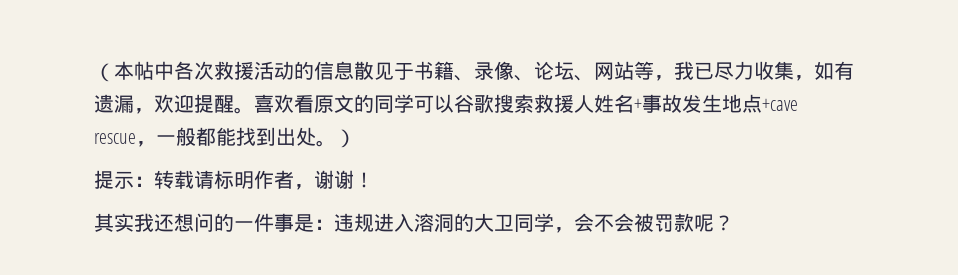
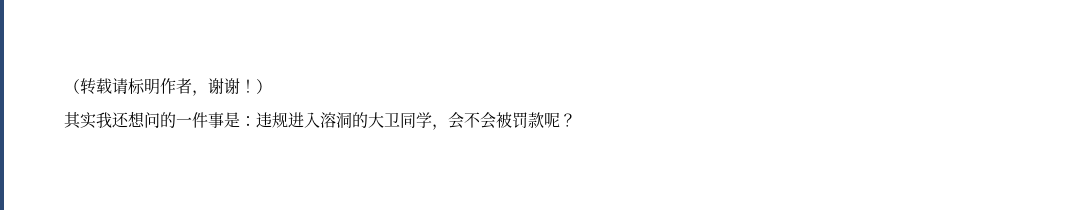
[114,61,854,81] [94,94,798,114] [94,127,356,148] [94,170,154,189] 本帖中各次救援活动的信息散见于书籍、录像、论坛、网站等，我已尽力收集，如有遗漏，欢迎提醒。喜欢看原文的同学可以谷歌搜索救援人姓名+事故发生地点+cave rescue，一般都能找到出处。） // 提示： -> (80, 86) none
(374, 180) none -> [256,79,272,94] ）

